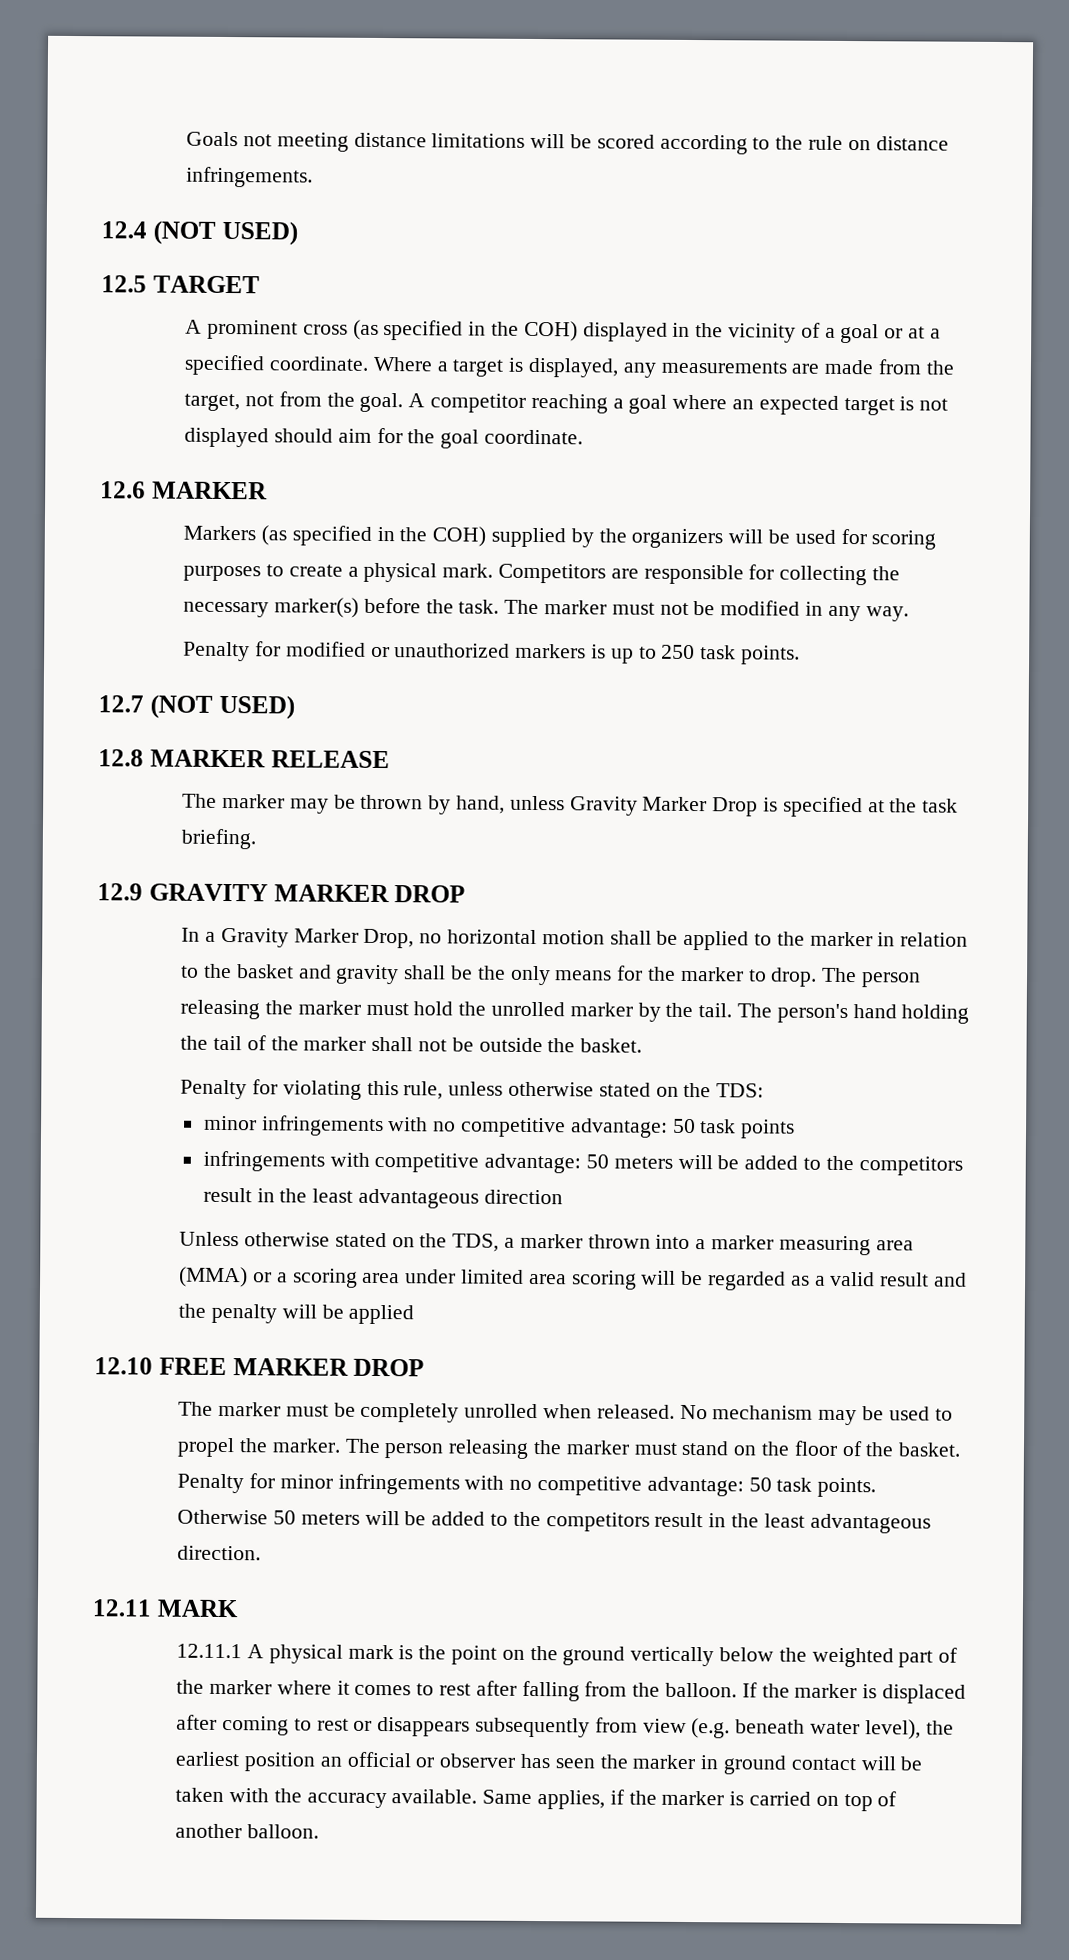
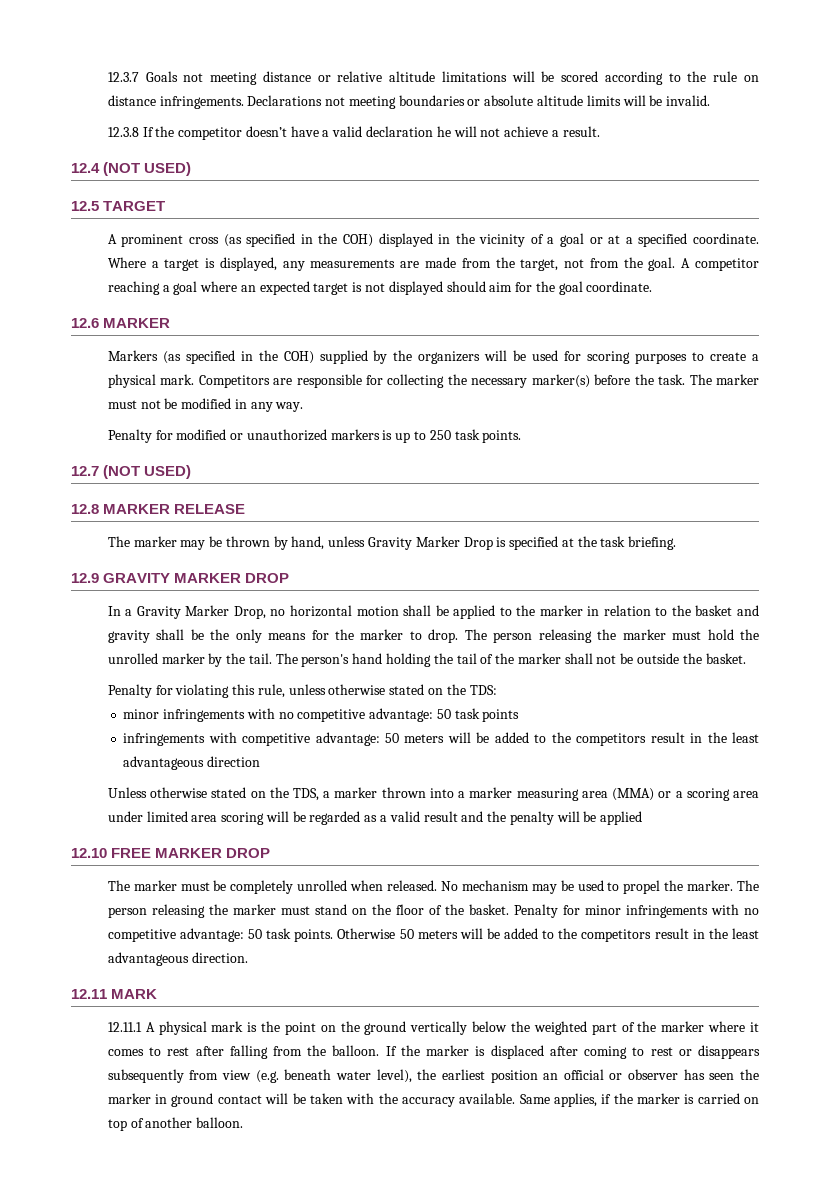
(186, 139) none -> [107,72,139,82] 12.3.7
(427, 140) none -> [317,71,436,82] or relative altitude
(314, 177) none -> [247,95,711,109] [107,126,600,140] Declarations not meeting boundaries or absolute altitude limits will be invalid. // 12.3.8 If the competitor doesn’t have a valid declaration he will not achieve a result.

